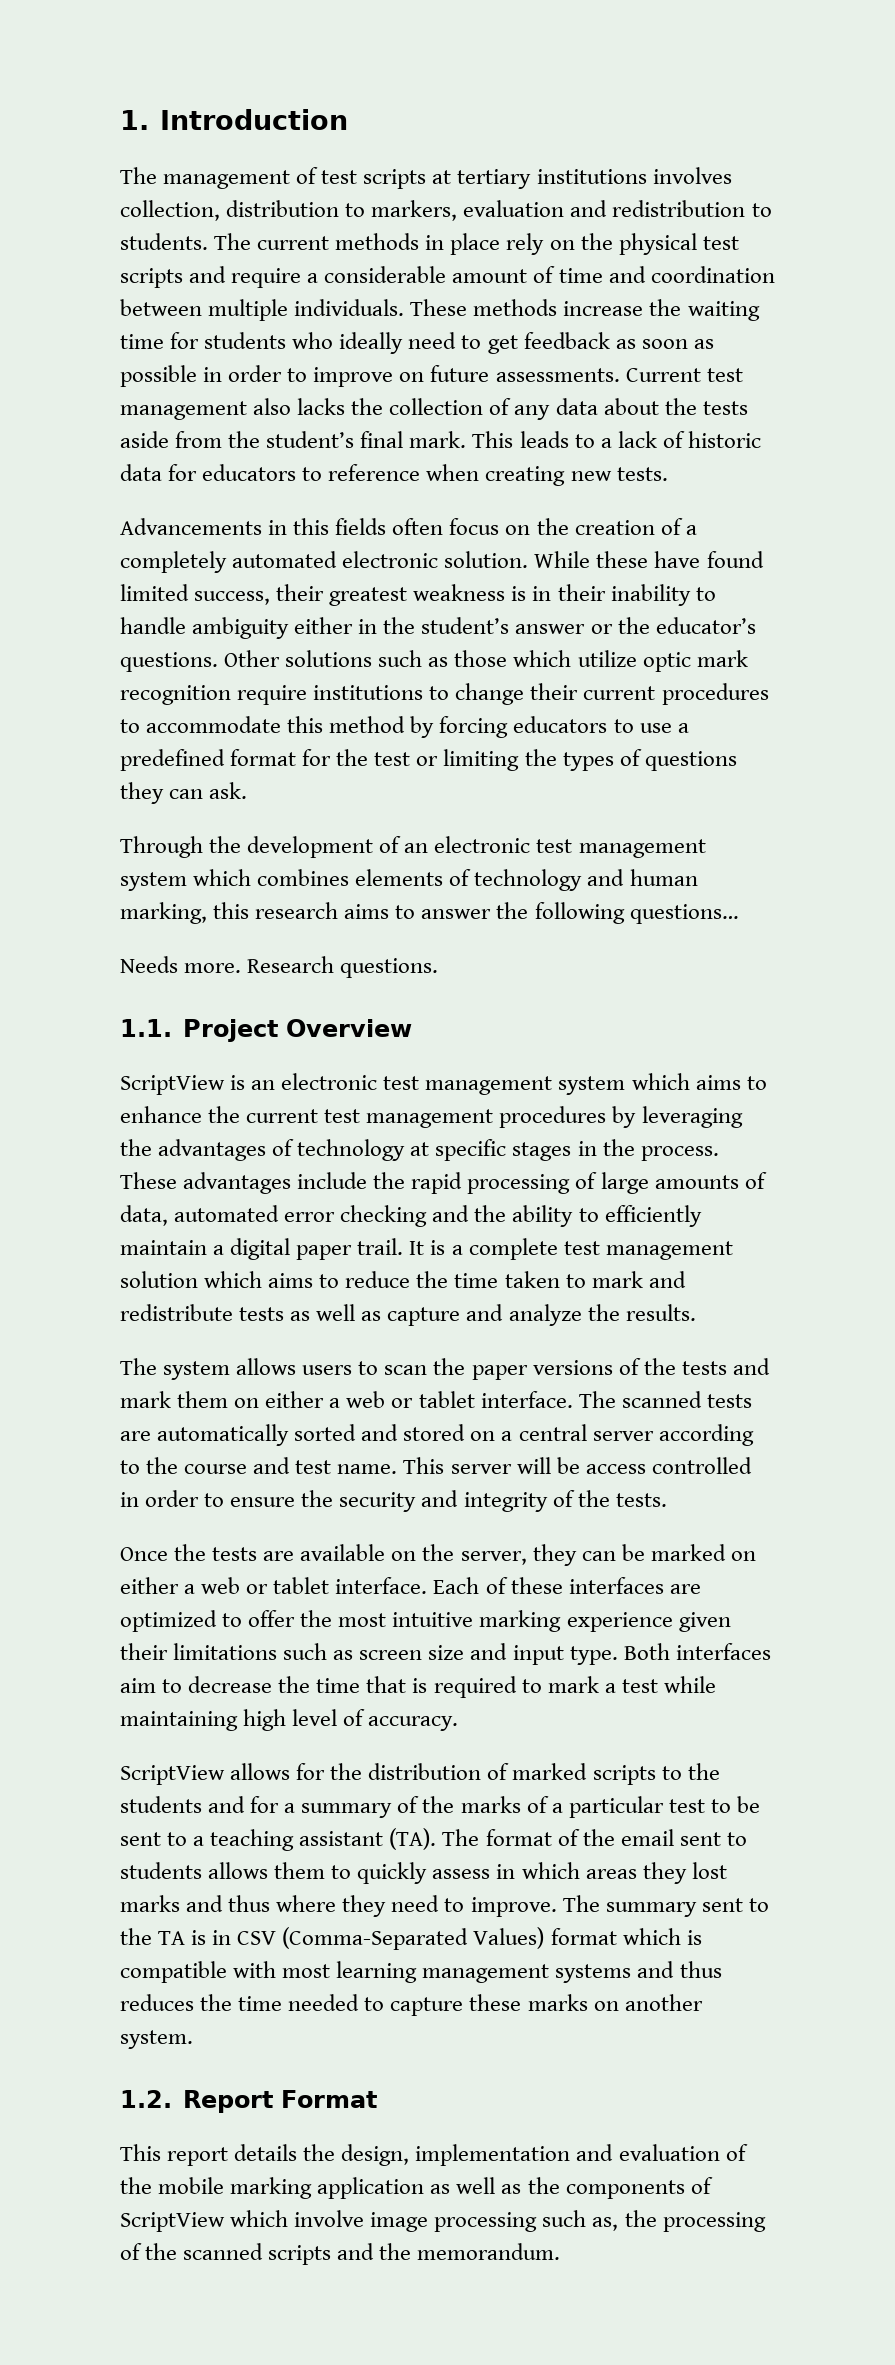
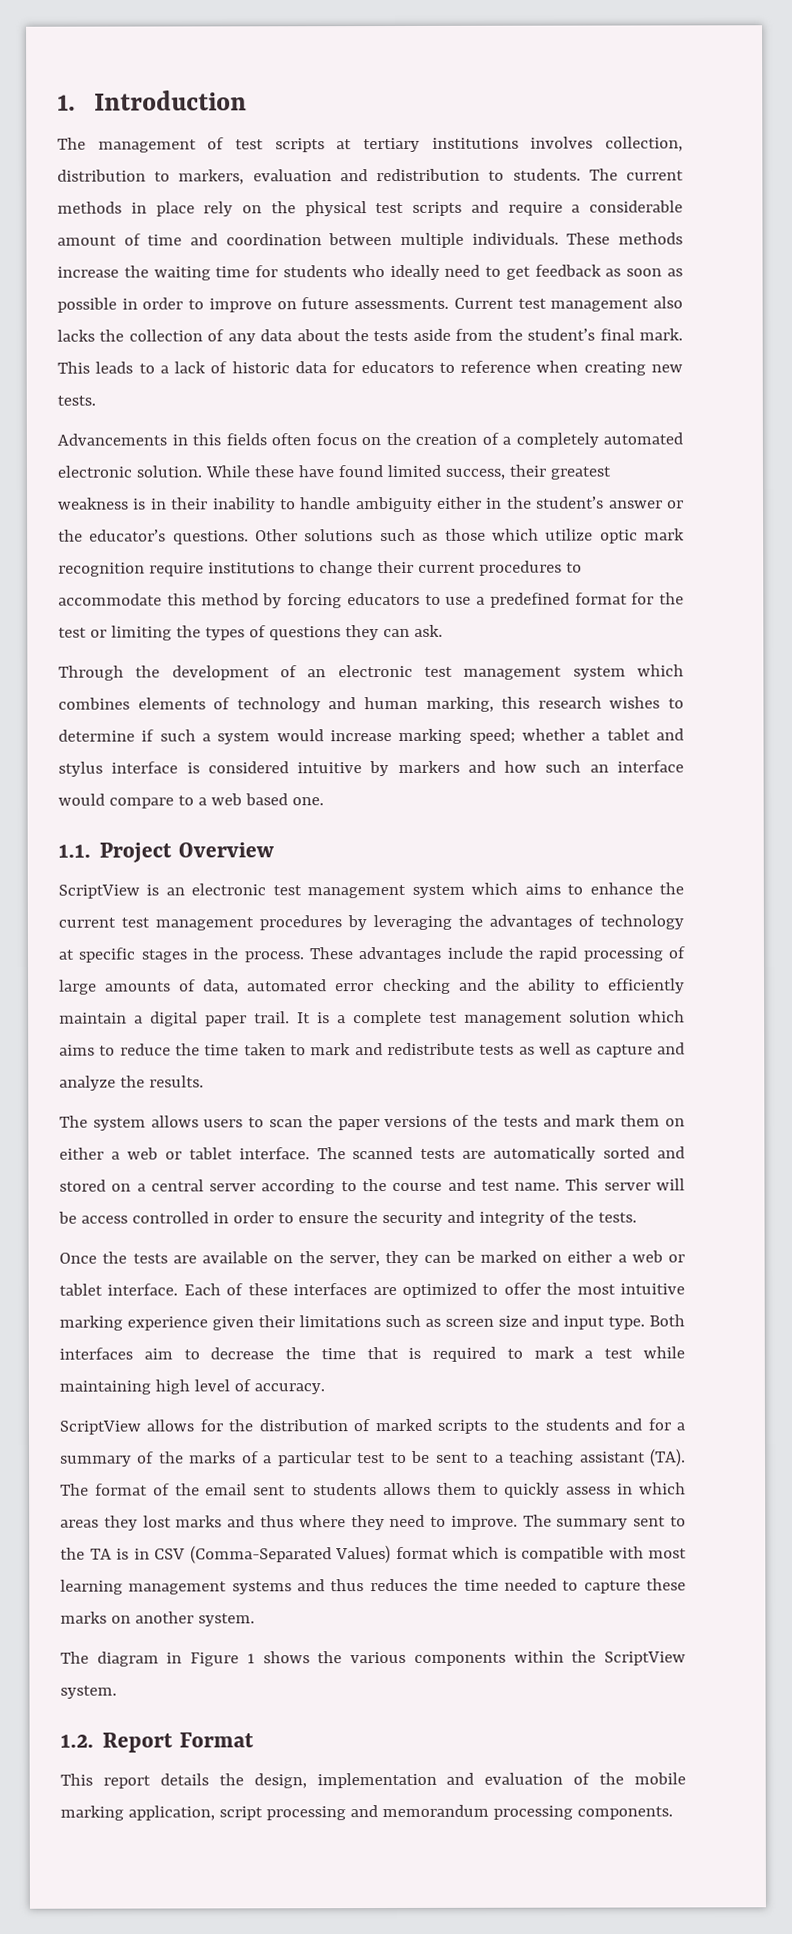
[344,902,739,924] [120,956,439,978] aims to answer the following questions… // Needs more. Research questions. -> [609,696,685,709] [58,728,684,745] [58,760,684,777] [58,793,324,809] wishes to determine if such a system would increase marking speed; whether a tablet and stylus interface is considered intuitive by markers and how such an interface would compare to a web based one.
(193, 2039) none -> [60,1650,686,1667] [60,1685,117,1699] // The diagram in Figure 1 shows the various components within the ScriptView system.
[317,2177,713,2199] [120,2210,766,2232] [120,2243,561,2265] application as well as the components of ScriptView which involve image processing such as, the processing of the scanned scripts and the memorandum. -> [127,1804,673,1821] application, script processing and memorandum processing components.

